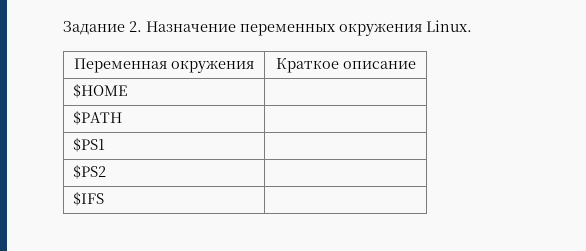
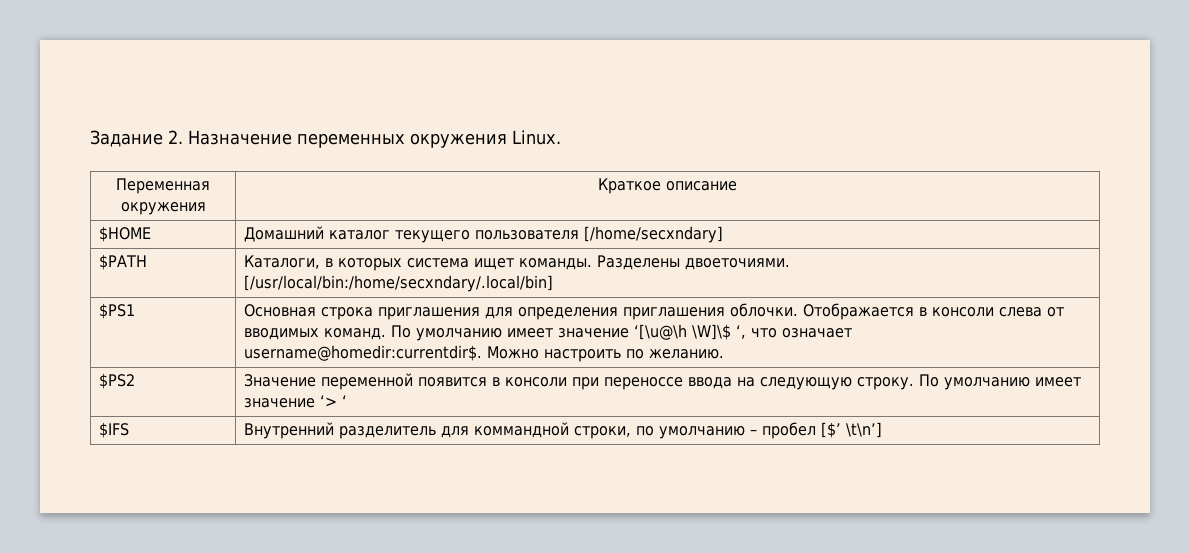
[72,111,122,125] [72,138,105,152] [72,165,106,179] [72,192,104,206] // $PATH | // $PS1 | // $PS2 | // $IFS | -> [244,226,724,243] [99,254,148,270] [244,255,791,271] [244,275,554,292] [99,303,136,319] [244,303,1065,320] [244,324,853,341] [244,345,725,362] [99,373,136,389] [244,373,1082,390] [244,395,348,408] [99,422,130,438] [244,422,883,439] Домашний каталог текущего пользователя [/home/secxndary] // $PATH | Каталоги, в которых система ищет команды. Разделены двоеточиями. [/usr/local/bin:/home/secxndary/.local/bin] // $PS1 | Основная строка приглашения для определения приглашения облочки. Отображается в консоли слева от вводимых команд. По умолчанию имеет значение ‘[\u@\h \W]\$ ‘, что означает username@homedir:currentdir$. Можно настроить по желанию. // $PS2 | Значение переменной появится в консоли при переноссе ввода на следующую строку. По умолчанию имеет значение ‘> ‘ // $IFS | Внутренний разделитель для коммандной строки, по умолчанию – пробел [$’ \t\n’]

